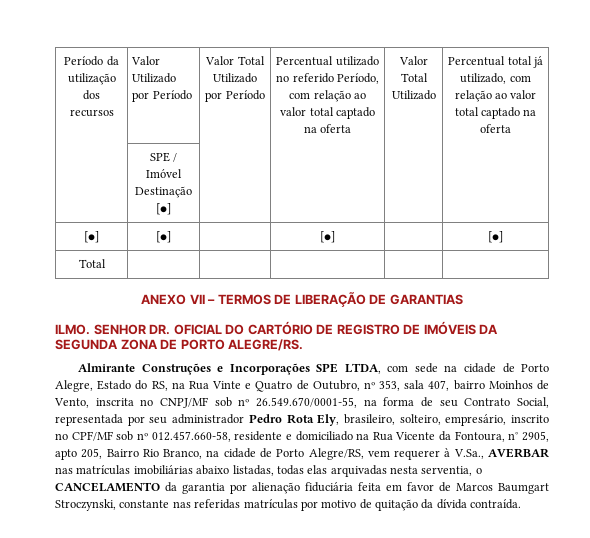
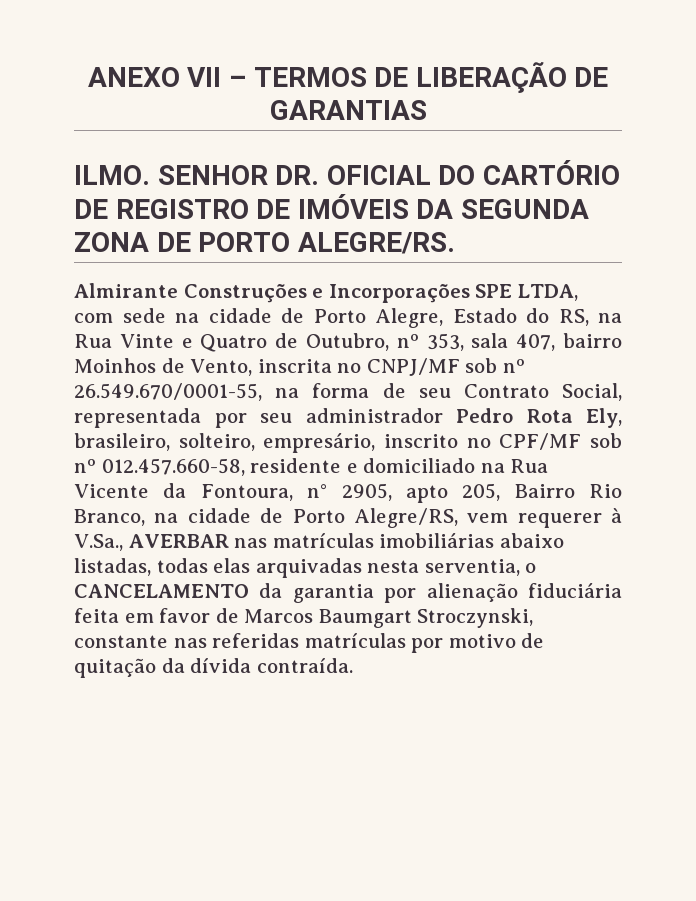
[64,56,119,66] [67,73,116,85] [83,90,100,100] [69,109,114,117] [131,56,161,65] [132,73,177,83] [132,90,192,102] [205,56,265,65] [213,73,257,83] [205,90,265,102] [276,56,379,66] [276,73,379,84] [289,90,366,102] [280,107,375,119] [303,124,352,133] [398,56,428,65] [400,73,428,82] [391,90,436,100] [448,56,543,68] [460,73,531,84] [454,90,537,102] [454,107,537,119] [480,124,511,133] [149,152,178,162] [146,169,182,178] [135,186,192,198] [156,203,171,215] [84,231,99,243] [156,231,171,243] [320,231,335,243] [488,231,503,243] [78,259,106,268] Período da utilização dos recursos | Valor Utilizado por Período | Valor Total Utilizado por Período | Percentual utilizado no referido Período, com relação ao valor total captado na oferta | Valor Total Utilizado | Percentual total já utilizado, com relação ao valor total captado na oferta // | SPE / Imóvel Destinação [●] | | | | // [●] | [●] | | [●] | | [●] // Total | | | | | // -> (87, 77) none

